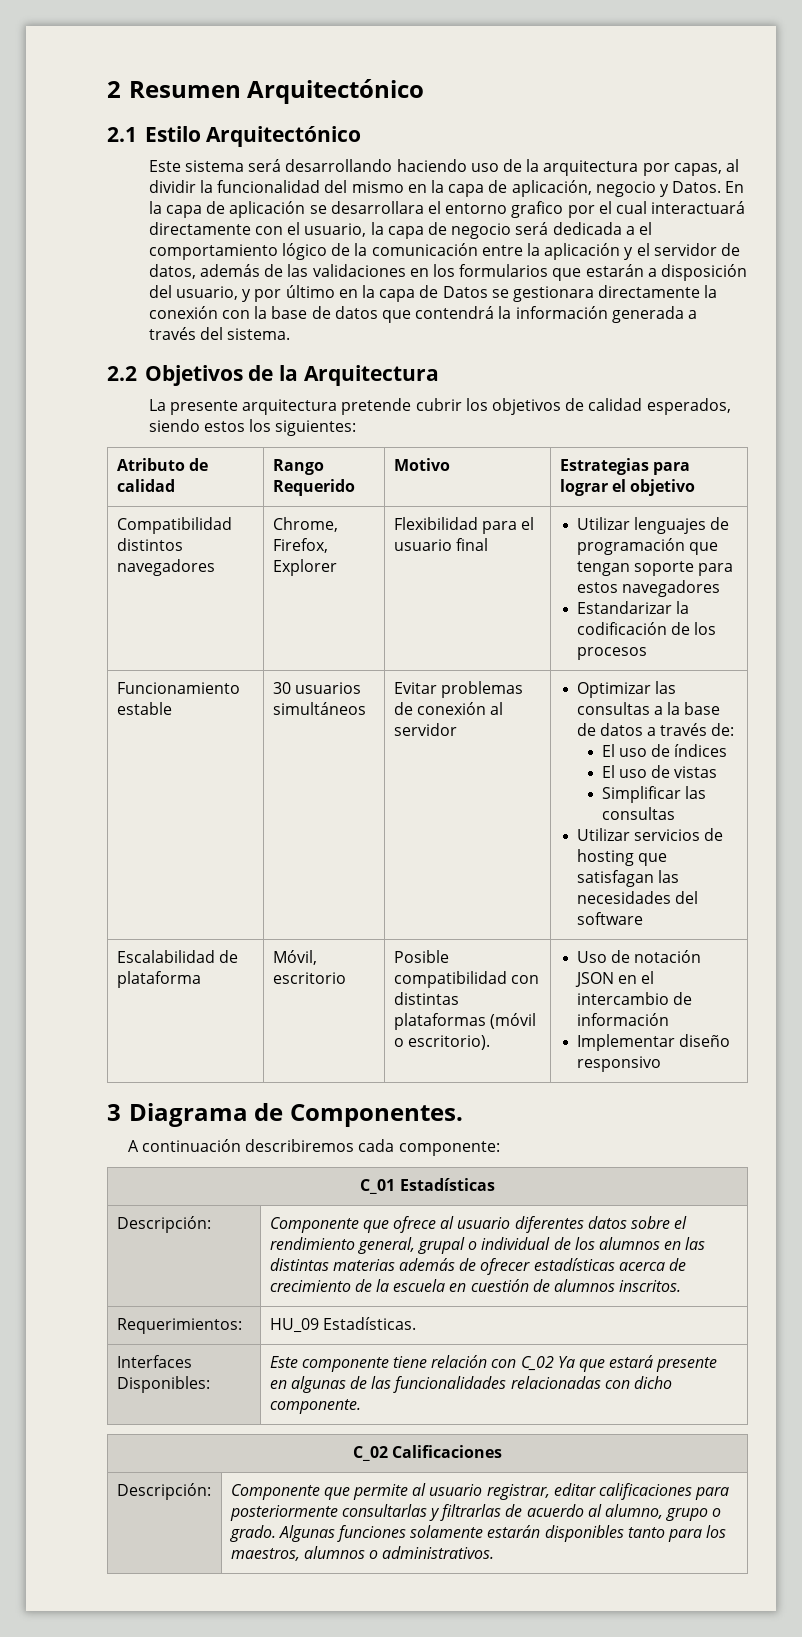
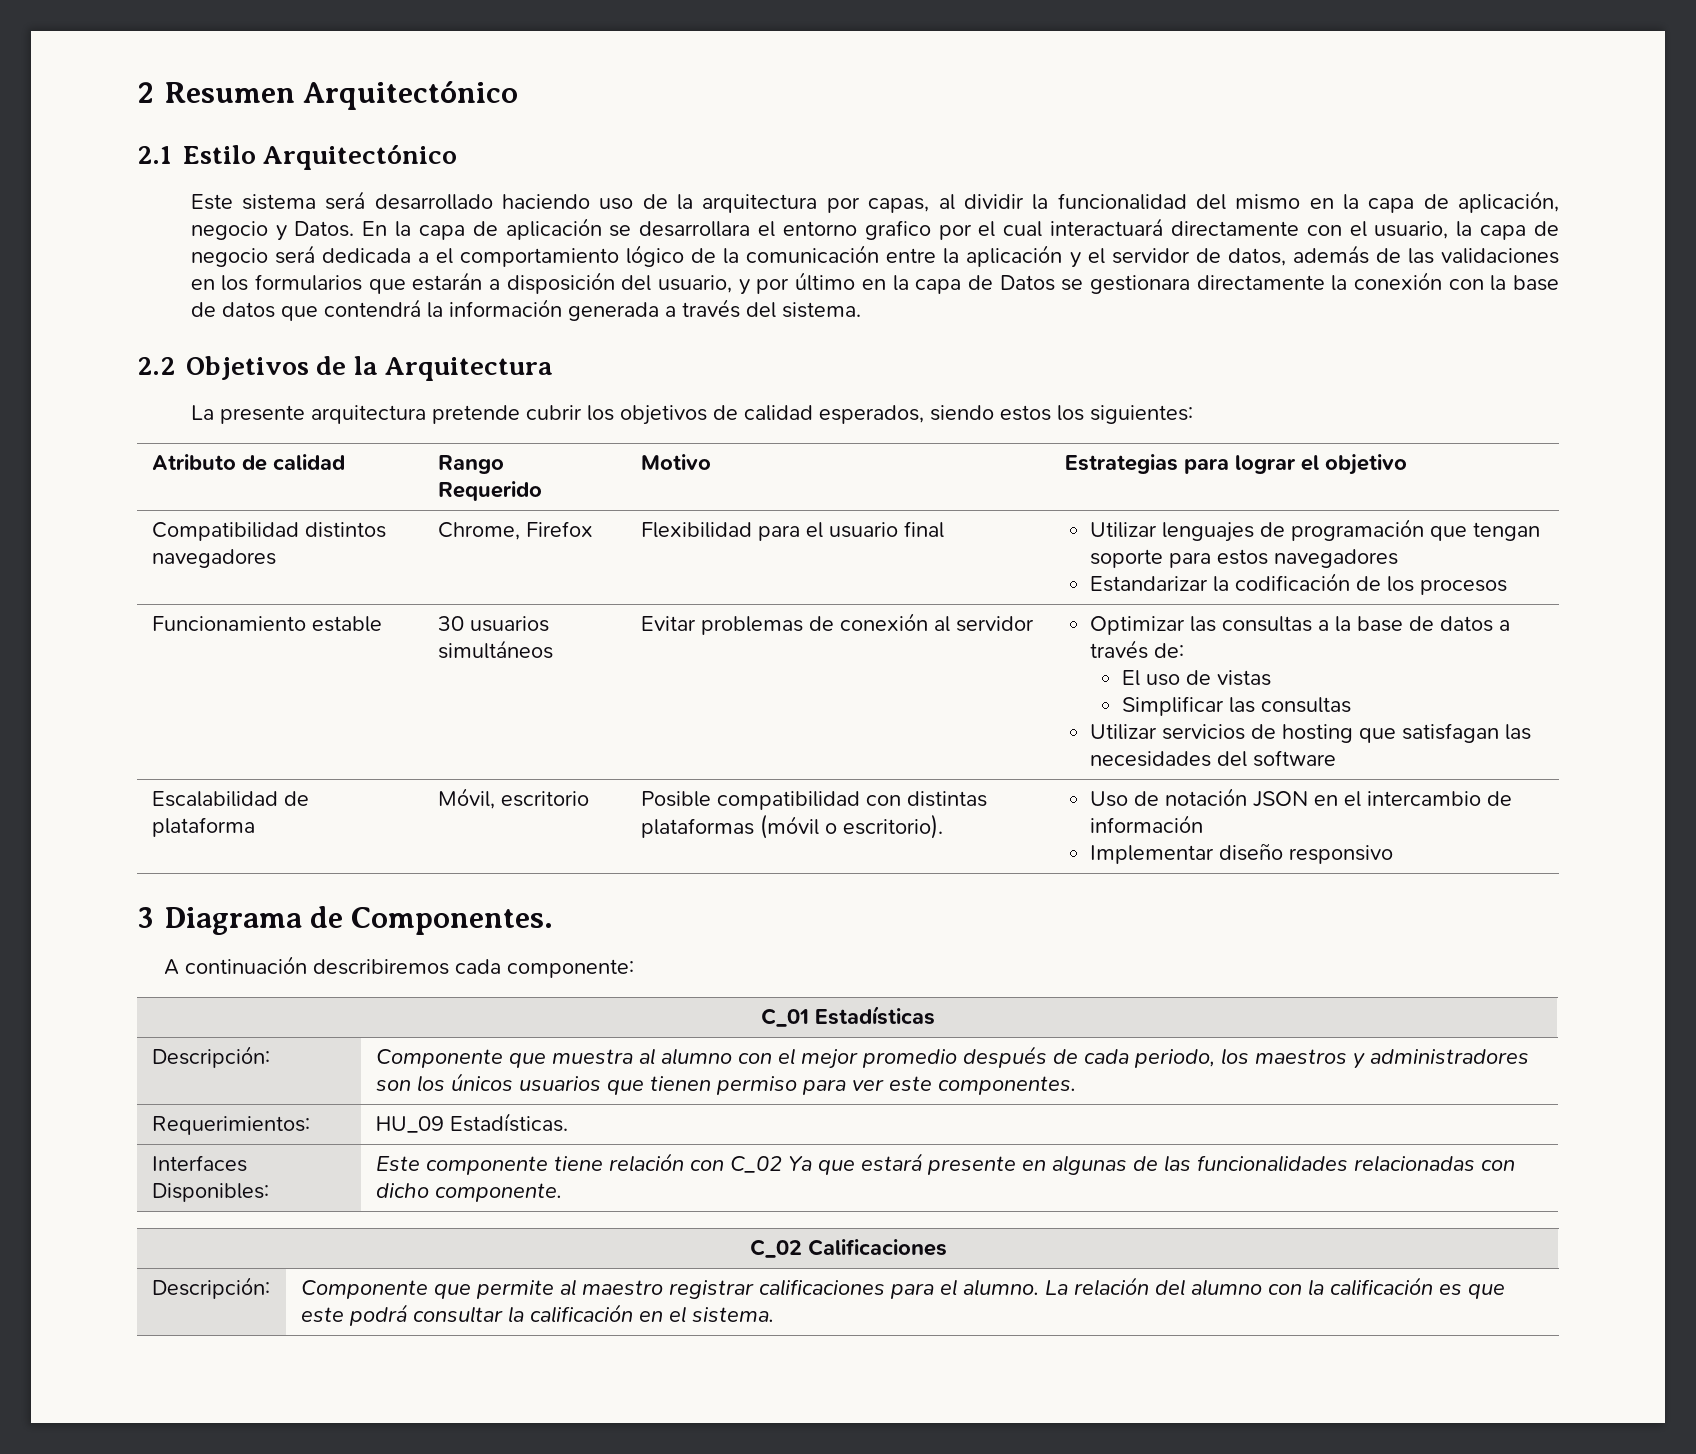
[285,159,393,172] desarrollando -> [374,194,493,210] desarrollado
[272,538,328,553] [272,559,337,576] Firefox, Explorer -> [526,521,594,537] Firefox
[601,744,728,757] // El uso de índices -> (1184, 650) none
[393,1216,688,1233] [269,1237,706,1254] [269,1258,686,1275] [269,1279,682,1292] ofrece al usuario diferentes datos sobre el rendimiento general, grupal o individual de los alumnos en las distintas materias además de ofrecer estadísticas acerca de crecimiento de la escuela en cuestión de alumnos inscritos. -> [552,1046,1530,1069] [376,1073,1077,1095] muestra al alumno con el mejor promedio después de cada periodo, los maestros y administradores son los únicos usuarios que tienen permiso para ver este componentes.
[429,1483,730,1500] [229,1504,722,1521] [229,1525,727,1542] [230,1546,495,1561] usuario registrar, editar calificaciones para posteriormente consultarlas y filtrarlas de acuerdo al alumno, grupo o grado. Algunas funciones solamente estarán disponibles tanto para los maestros, alumnos o administrativos. -> [582,1277,1506,1299] [301,1304,775,1326] maestro registrar calificaciones para el alumno. La relación del alumno con la calificación es que este podrá consultar la calificación en el sistema.

